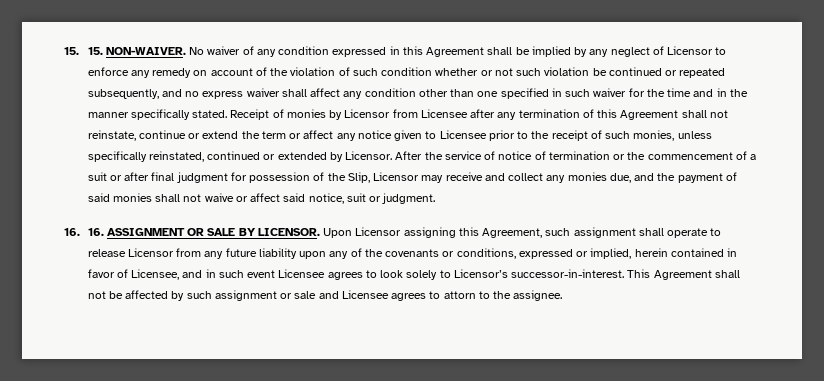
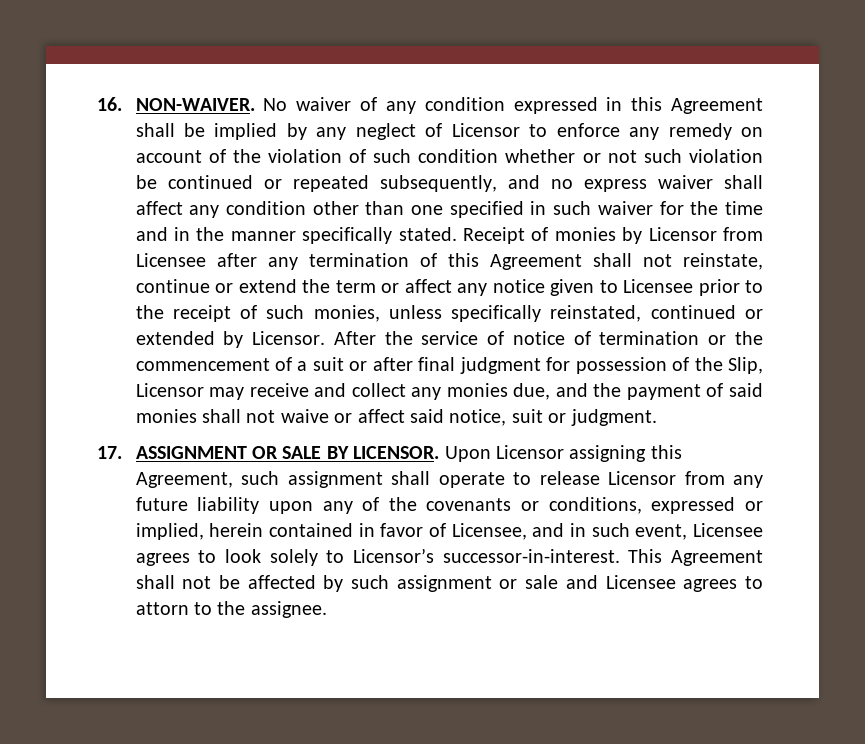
[64,47,103,55] 15. 15. -> [97,97,122,111] 16.
[64,228,104,236] 16. 16. -> [97,446,122,459] 17.
[247,270,276,278] event -> [635,524,688,540] event,

